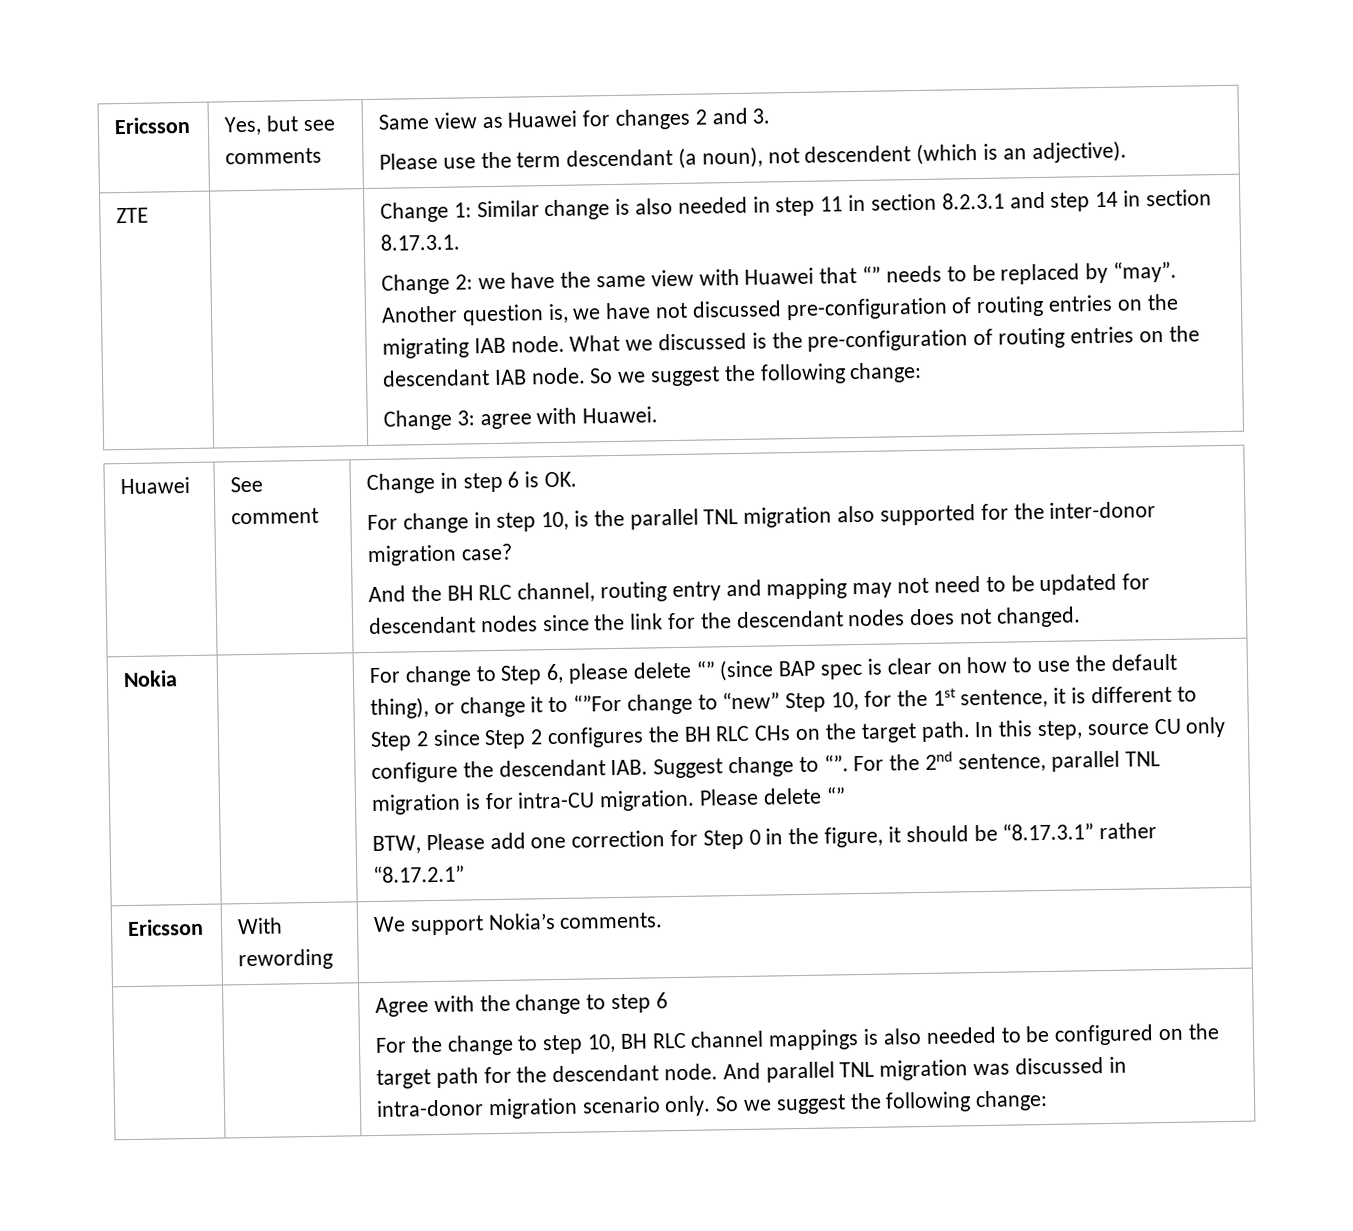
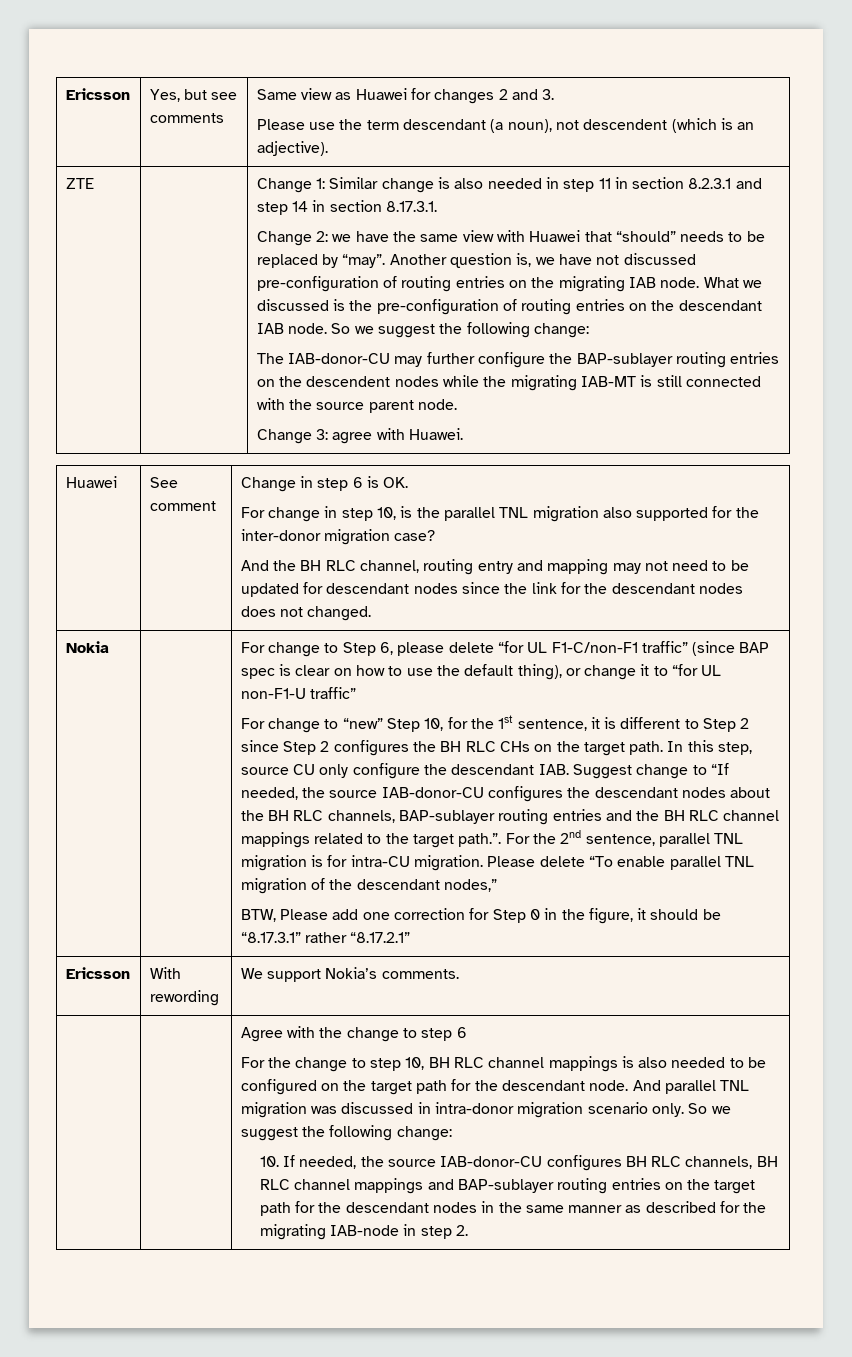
[862,265,882,283] “” -> [615,231,676,242] “should”
(923, 372) none -> [256,352,780,368] [256,375,761,391] [256,398,457,413] // The IAB-donor-CU may further configure the BAP-sublayer routing entries on the descendent nodes while the migrating IAB-MT is still connected with the source parent node.
[695,660,716,678] “” -> [497,641,688,653] “for UL F1-C/non-F1 traffic”
[573,693,623,712] “”For -> [672,664,722,676] [240,687,356,699] [240,718,265,729] “for UL non-F1-U traffic” // For
[823,754,849,772] “”. -> [710,763,729,775] [240,786,771,802] [240,809,780,825] [240,832,502,848] “If needed, the source IAB-donor-CU configures the descendant nodes about the BH RLC channels, BAP-sublayer routing entries and the BH RLC channel mappings related to the target path.”.
[825,786,846,804] “” -> [588,856,754,870] [240,878,497,894] “To enable parallel TNL migration of the descendant nodes,”
(1049, 1100) none -> [259,1155,778,1171] [259,1178,756,1194] [259,1201,767,1216] [259,1224,468,1240] // 10. If needed, the source IAB-donor-CU configures BH RLC channels, BH RLC channel mappings and BAP-sublayer routing entries on the target path for the descendant nodes in the same manner as described for the migrating IAB-node in step 2.

